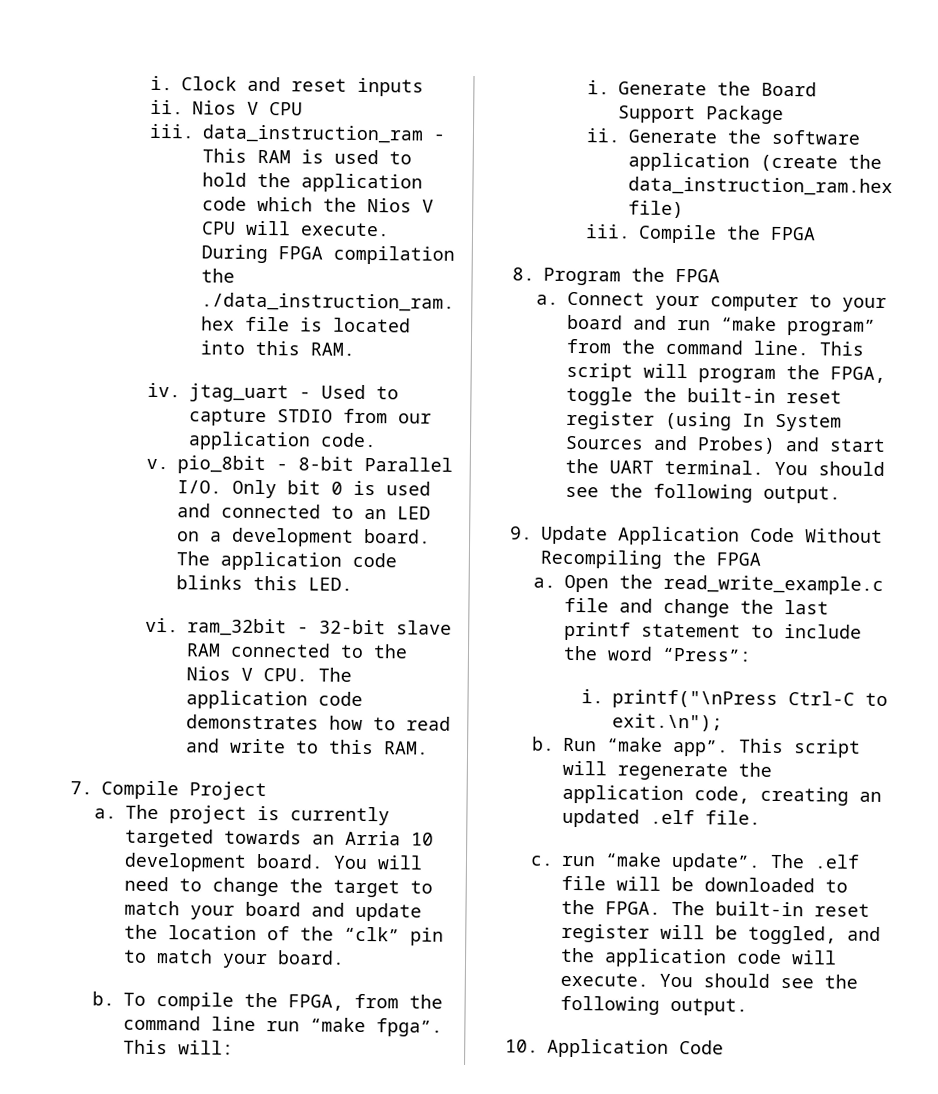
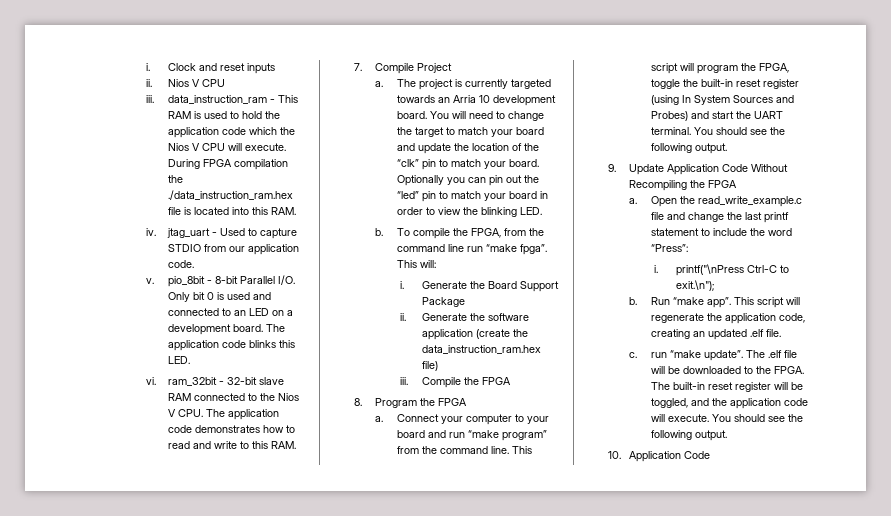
(346, 957) none -> [396,175,539,186] [396,191,548,202] [396,207,542,217] Optionally you can pin out the “led” pin to match your board in order to view the blinking LED.

